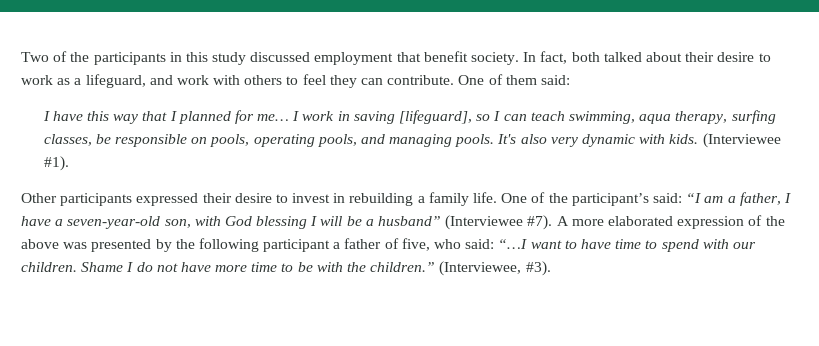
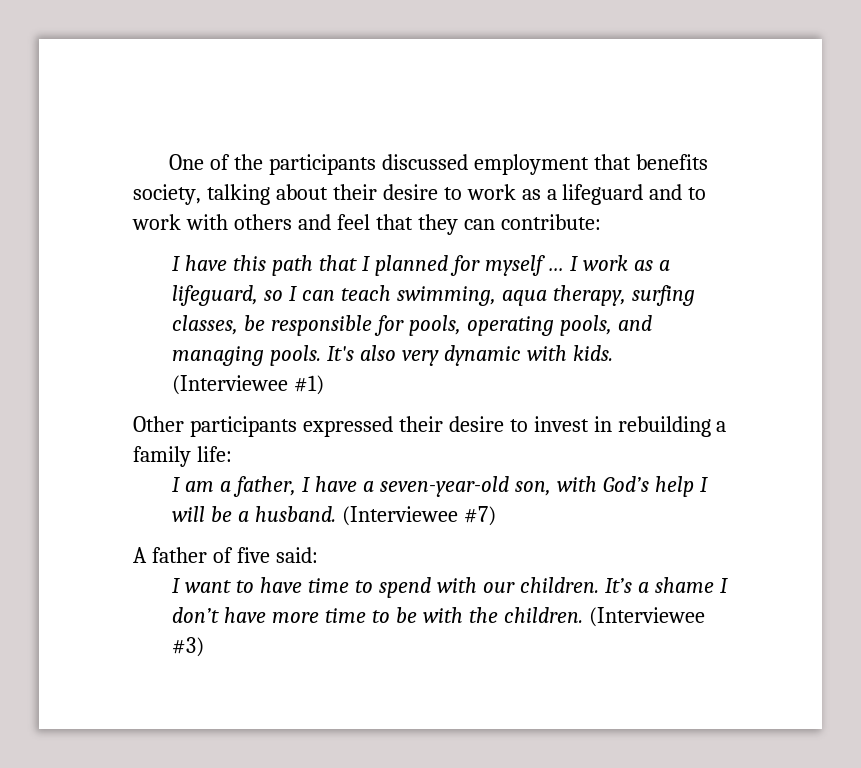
[21,52,49,62] Two -> [169,154,205,170] One
[169,51,642,65] in this study discussed employment that benefit society. In fact, both talked -> [382,154,708,175] [133,184,270,205] discussed employment that benefits society, talking
[85,74,570,88] lifeguard, and work with others to feel they can contribute. One of them said: -> [562,184,707,205] [132,214,601,235] lifeguard and to work with others and feel that they can contribute:
[113,114,139,124] way -> [272,255,314,276] path
[257,110,473,124] me… I work in saving [lifeguard], -> [484,255,670,276] [172,285,259,306] myself … I work as a lifeguard,
[191,137,208,144] on -> [374,315,405,336] for
[43,156,69,171] #1). -> [294,375,325,395] #1)
[473,192,702,206] life. One of the participant’s said: “I -> [196,446,232,462] [172,477,181,492] life: // I
[224,216,308,229] God blessing -> [602,476,694,497] God’s help
[378,215,785,230] [21,238,528,252] husband” (Interviewee #7). A more elaborated expression of the above was presented by the following participant a father of five, who said: “…I -> [255,506,497,526] [133,547,318,563] [172,578,181,593] husband. (Interviewee #7) // A father of five said: // I
[81,262,178,272] Shame I do not -> [604,577,728,593] [172,607,220,623] It’s a shame I don’t
[370,261,551,276] children.” (Interviewee, #3). -> [503,607,705,627] [172,637,205,657] children. (Interviewee #3)

